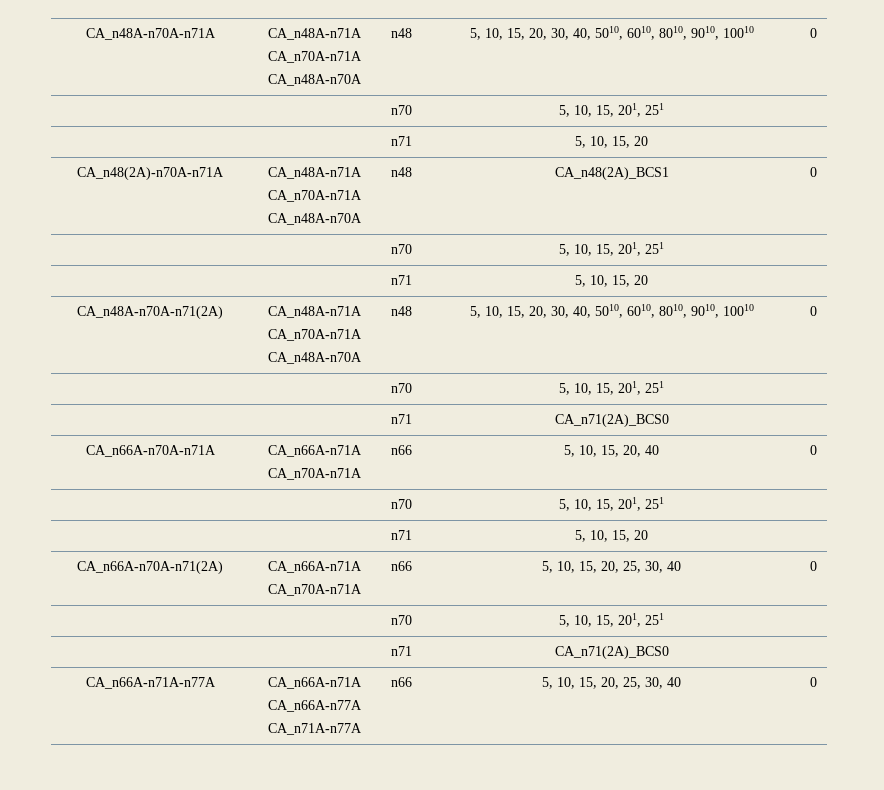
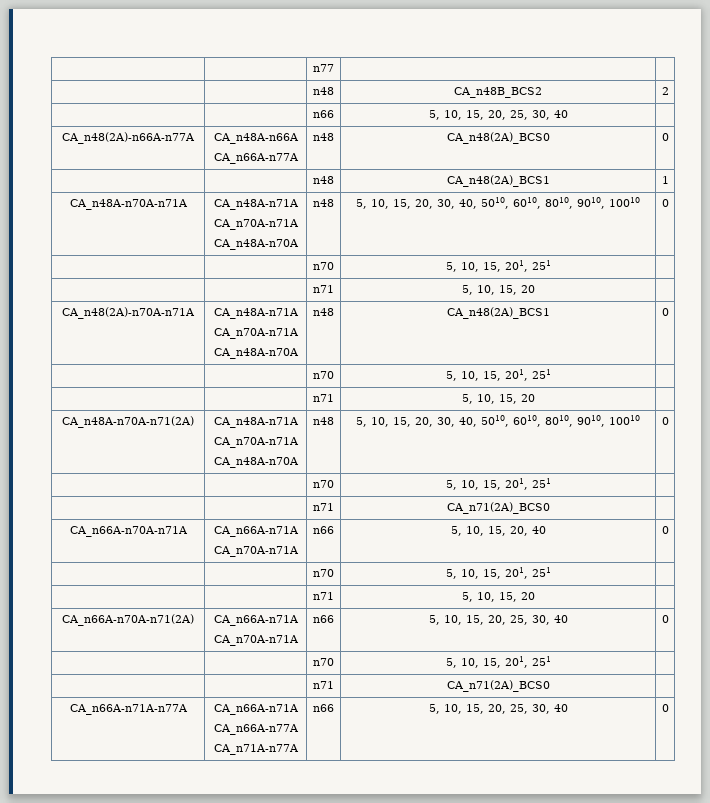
(85, 34) none -> [313,64,334,72] [313,87,334,95] [454,87,542,98] [661,87,669,95] [313,110,334,118] [428,110,568,120] [62,132,195,144] [213,133,299,144] [213,153,299,164] [313,133,334,141] [446,132,550,144] [661,133,669,141] [313,176,334,184] [446,175,550,187] [661,176,669,184] | | n77 | | // | | n48 | CA_n48B_BCS2 | 2 // | | n66 | 5, 10, 15, 20, 25, 30, 40 | // CA_n48(2A)-n66A-n77A | CA_n48A-n66A // CA_n66A-n77A | n48 | CA_n48(2A)_BCS0 | 0 // | | n48 | CA_n48(2A)_BCS1 | 1 //

